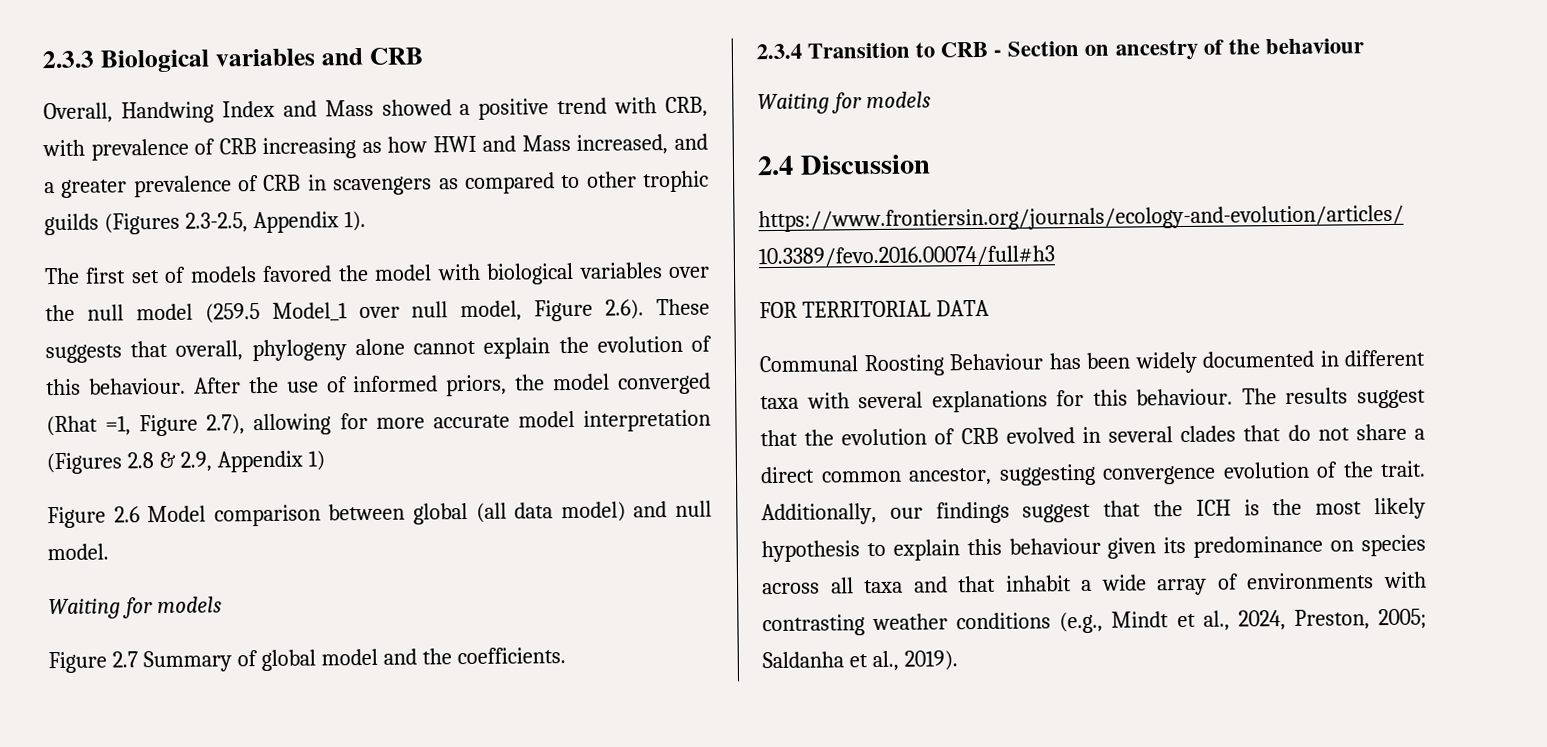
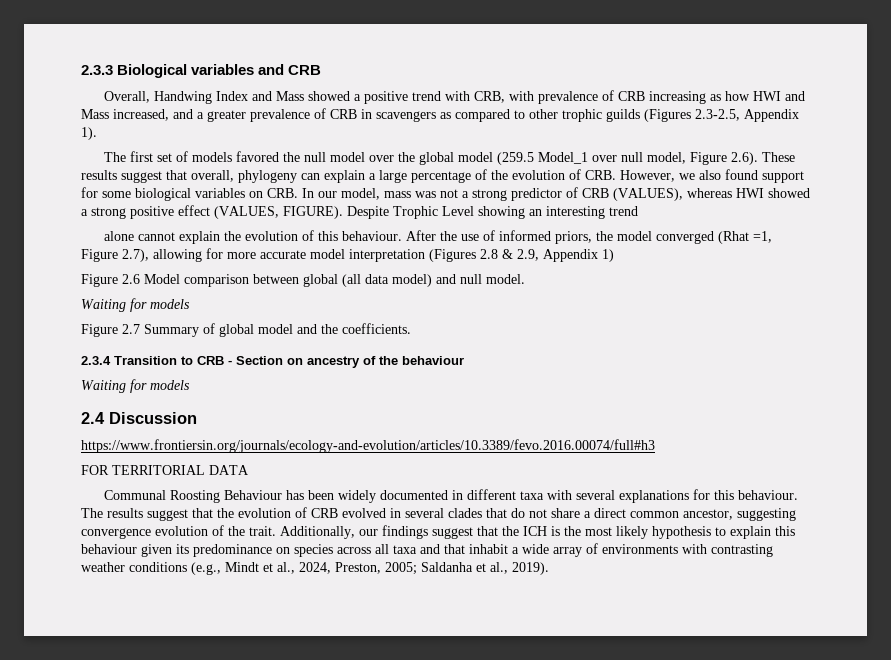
[374,262,663,285] model with biological variables -> [303,152,365,162] null model
[86,304,124,321] null -> [418,152,454,165] global
[45,344,122,364] suggests -> [81,170,162,183] results suggest
(347, 350) none -> [301,169,804,183] [81,187,810,201] [81,205,638,219] can explain a large percentage of the evolution of CRB. However, we also found support for some biological variables on CRB. In our model, mass was not a strong predictor of CRB (VALUES), whereas HWI showed a strong positive effect (VALUES, FIGURE). Despite Trophic Level showing an interesting trend //

